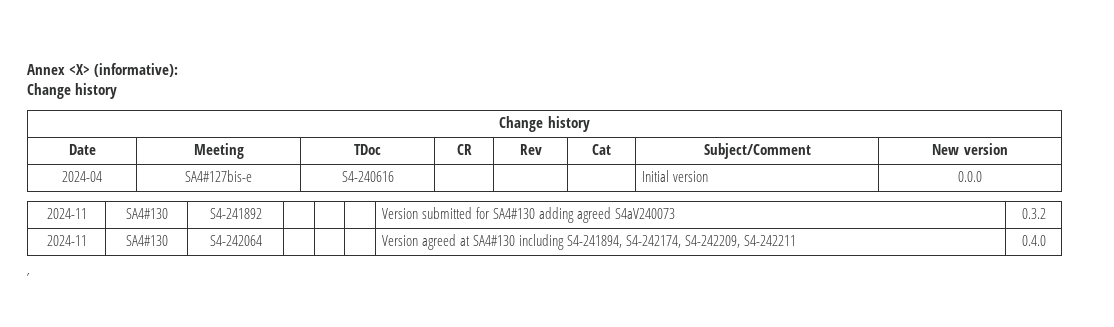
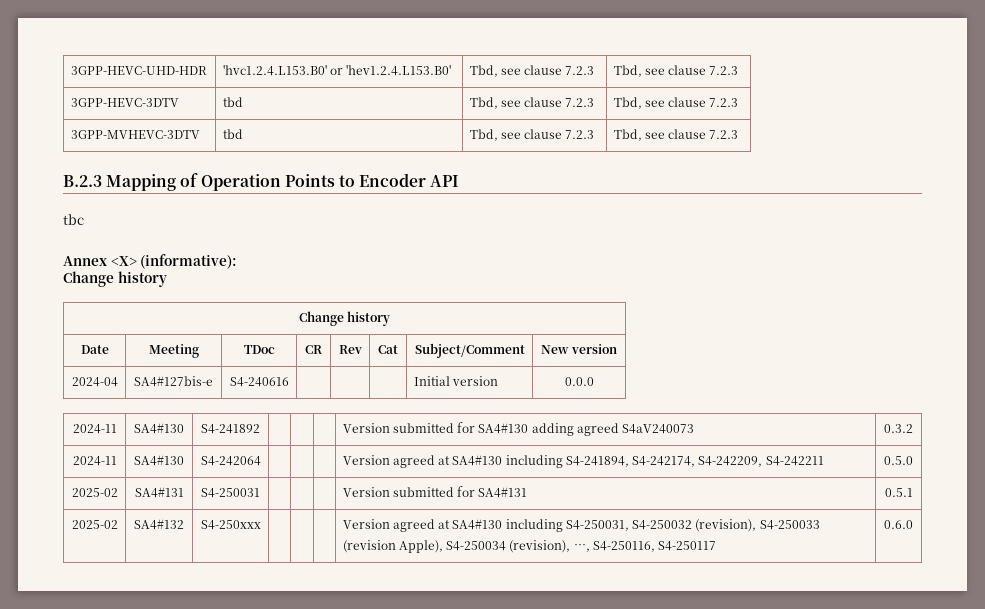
(27, 69) none -> [70,66,207,75] [222,65,452,76] [469,65,595,77] [613,65,739,77] [70,98,179,107] [222,97,243,107] [469,97,595,109] [613,97,739,109] [70,130,200,139] [222,129,243,139] [469,129,595,141] [613,129,739,141] [63,173,460,191] [63,214,84,225] 3GPP-HEVC-UHD-HDR | 'hvc1.2.4.L153.B0' or 'hev1.2.4.L153.B0' | Tbd, see clause 7.2.3 | Tbd, see clause 7.2.3 // 3GPP-HEVC-3DTV | tbd | Tbd, see clause 7.2.3 | Tbd, see clause 7.2.3 // 3GPP-MVHEVC-3DTV | tbd | Tbd, see clause 7.2.3 | Tbd, see clause 7.2.3 // B.2.3 Mapping of Operation Points to Encoder API // tbc //
[1021,235,1046,246] [26,273,30,276] 0.4.0 // , -> [884,456,913,465] [71,488,118,497] [134,487,184,498] [201,488,260,498] [342,486,528,498] [884,488,913,497] [71,520,118,529] [134,519,184,530] [200,520,261,530] [342,519,820,532] [342,540,717,553] [884,520,913,529] 0.5.0 // 2025-02 | SA4#131 | S4-250031 | | | | Version submitted for SA4#131 | 0.5.1 // 2025-02 | SA4#132 | S4-250xxx | | | | Version agreed at SA4#130 including S4-250031, S4-250032 (revision), S4-250033 (revision Apple), S4-250034 (revision), …, S4-250116, S4-250117 | 0.6.0

